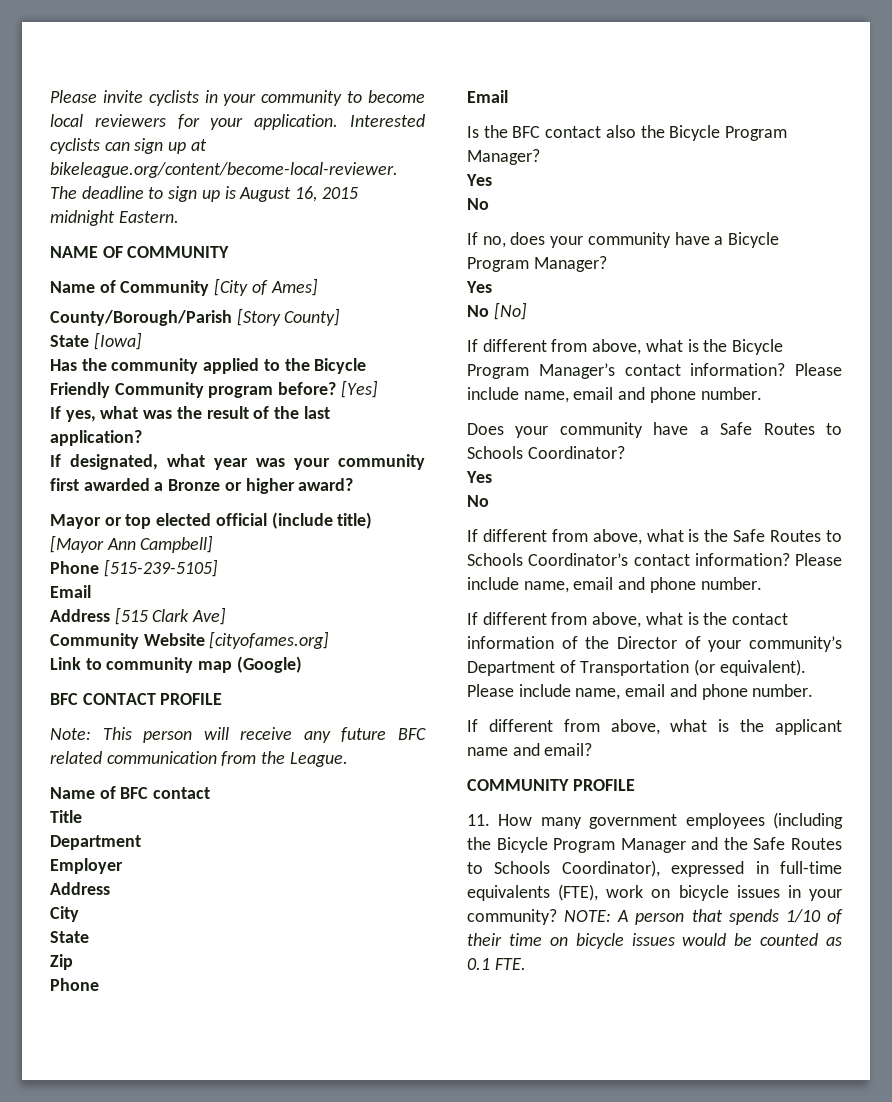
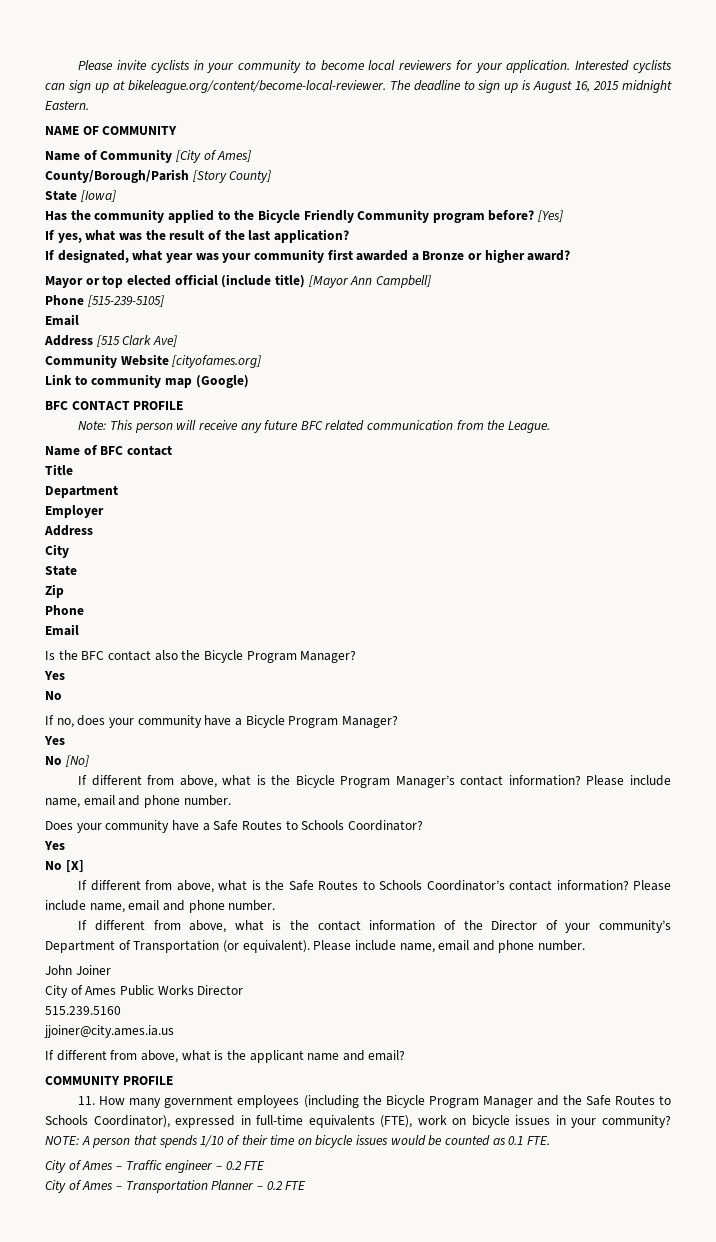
(489, 501) none -> [65,860,84,873] [X]
(814, 690) none -> [45,965,111,975] [45,985,244,998] [45,1006,121,1015] [44,1025,174,1038] // John Joiner // City of Ames Public Works Director // 515.239.5160 // jjoiner@city.ames.ia.us
(526, 964) none -> [45,1160,266,1173] [45,1180,307,1193] // City of Ames – Traffic engineer – 0.2 FTE // City of Ames – Transportation Planner – 0.2 FTE

